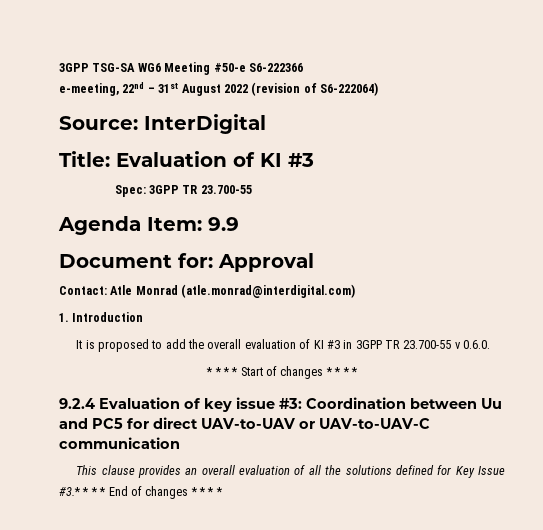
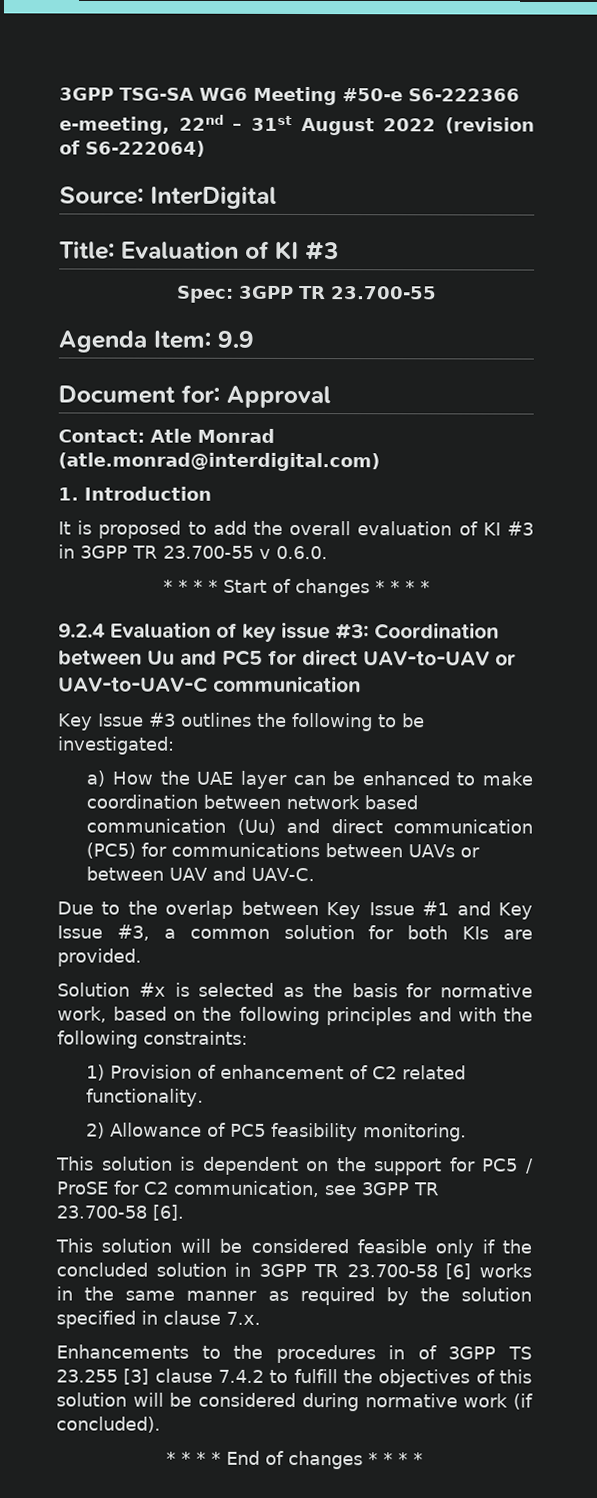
[76,465,505,478] [59,487,81,496] This clause provides an overall evaluation of all the solutions defined for Key Issue #3.* -> [58,712,425,732] [57,736,175,755] [86,770,534,789] [86,794,419,810] [86,818,533,835] [86,842,481,859] [86,866,316,882] [57,900,534,920] [57,924,533,941] [57,948,142,967] [57,982,533,998] [57,1006,533,1026] [57,1030,248,1049] [86,1064,467,1081] [86,1088,205,1107] [86,1122,468,1142] [56,1156,534,1176] [56,1180,440,1198] [56,1204,184,1221] [55,1238,532,1258] [56,1262,532,1280] [56,1286,532,1306] [56,1310,261,1329] [56,1344,532,1364] [56,1368,532,1388] [56,1392,533,1412] [56,1416,161,1433] [165,1451,176,1465] Key Issue #3 outlines the following to be investigated: // a) How the UAE layer can be enhanced to make coordination between network based communication (Uu) and direct communication (PC5) for communications between UAVs or between UAV and UAV-C. // Due to the overlap between Key Issue #1 and Key Issue #3, a common solution for both KIs are provided. // Solution #x is selected as the basis for normative work, based on the following principles and with the following constraints: // 1) Provision of enhancement of C2 related functionality. // 2) Allowance of PC5 feasibility monitoring. // This solution is dependent on the support for PC5 / ProSE for C2 communication, see 3GPP TR 23.700-58 [6]. // This solution will be considered feasible only if the concluded solution in 3GPP TR 23.700-58 [6] works in the same manner as required by the solution specified in clause 7.x. // Enhancements to the procedures in of 3GPP TS 23.255 [3] clause 7.4.2 to fulfill the objectives of this solution will be considered during normative work (if concluded). // *

